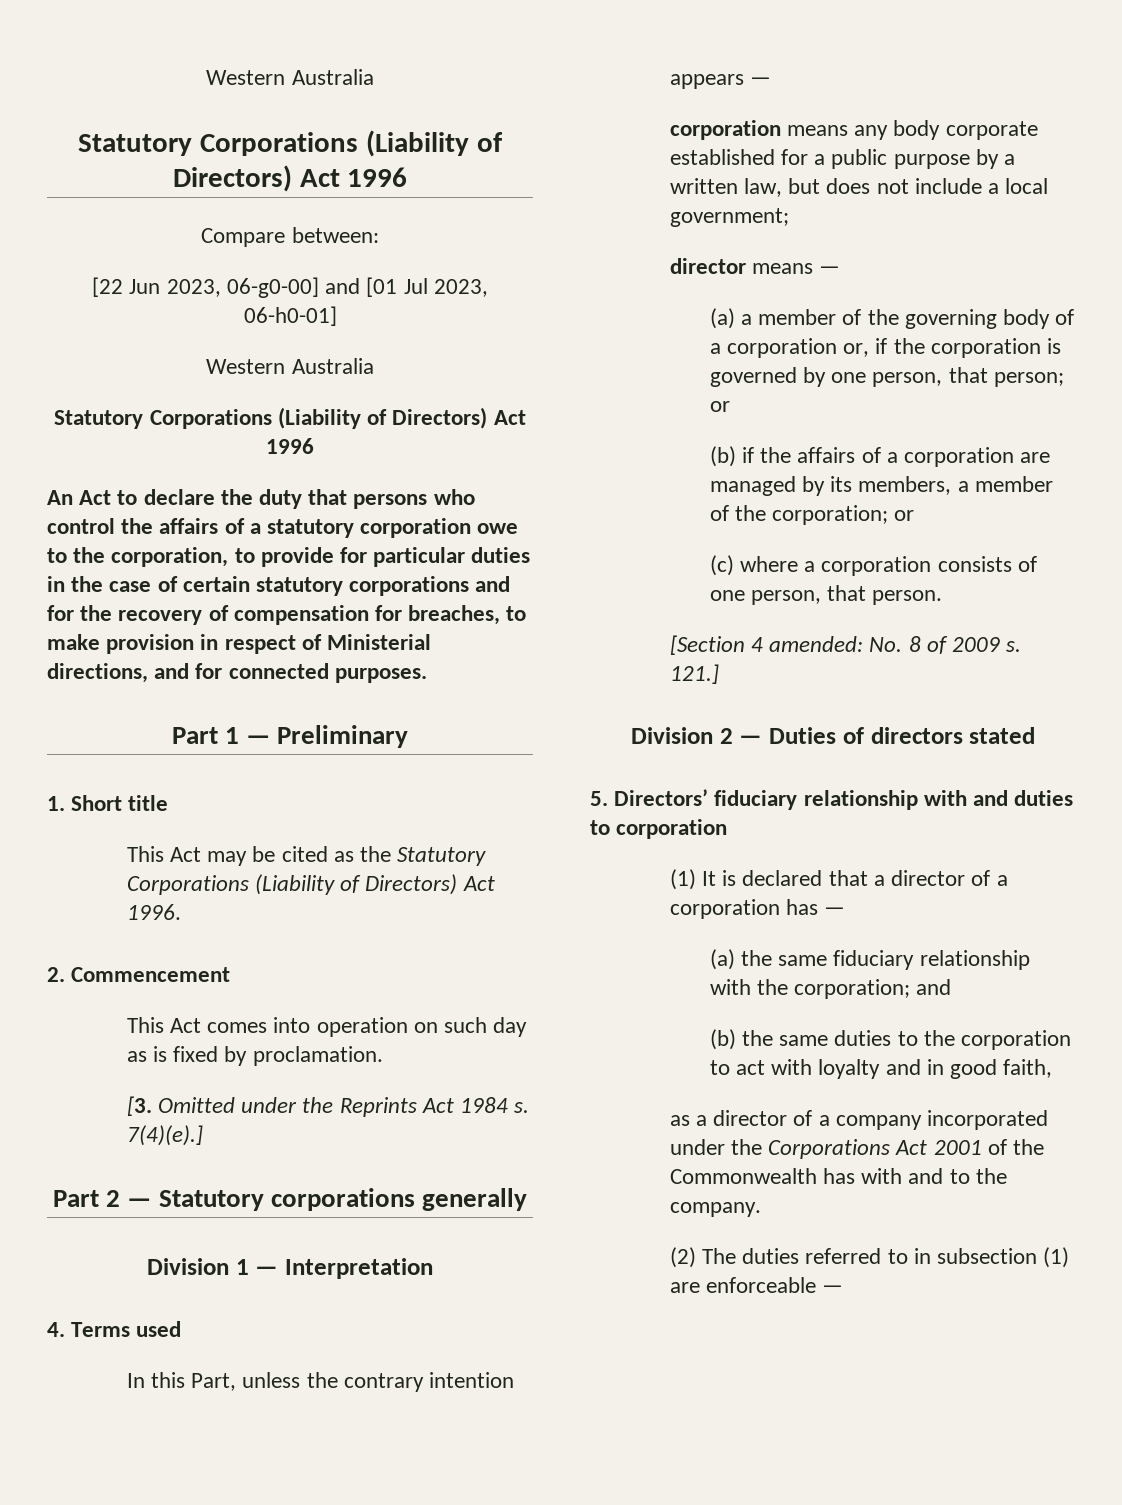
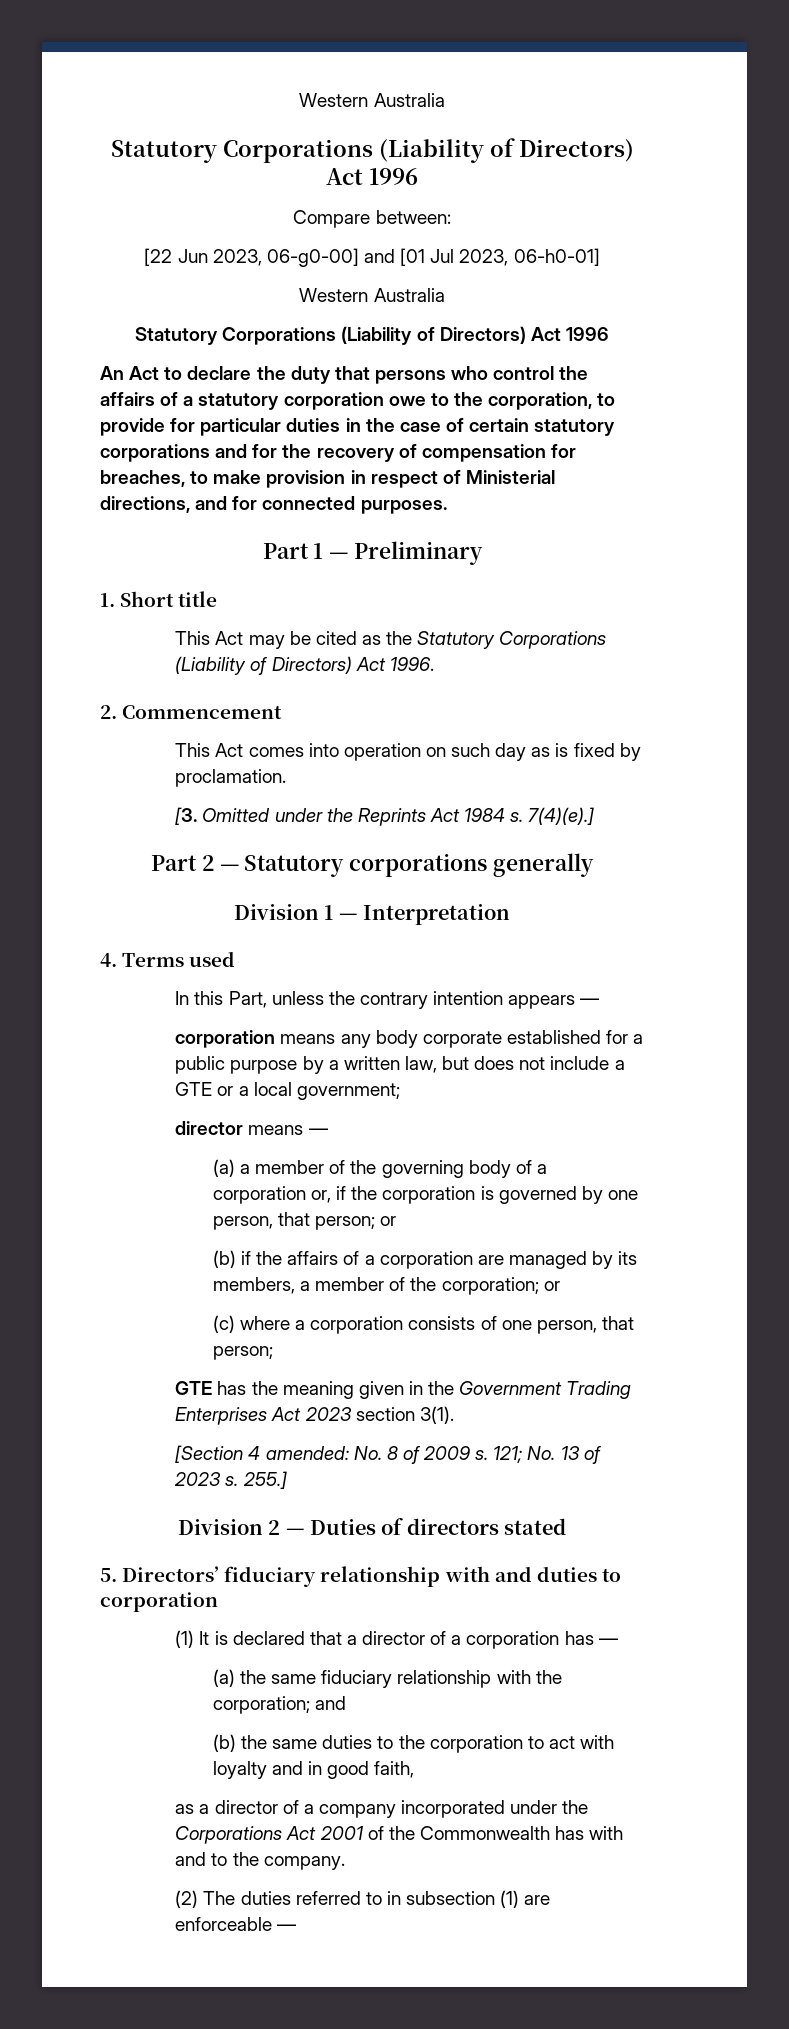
(1000, 188) none -> [175,1082,249,1096] GTE or a
[872,590,943,605] person. -> [212,1346,273,1360] [175,1381,632,1399] [175,1406,454,1425] person; // GTE has the meaning given in the Government Trading Enterprises Act 2023 section 3(1).
[669,664,719,684] 121.] -> [493,1446,601,1464] [174,1471,287,1489] 121; No. 13 of 2023 s. 255.]

